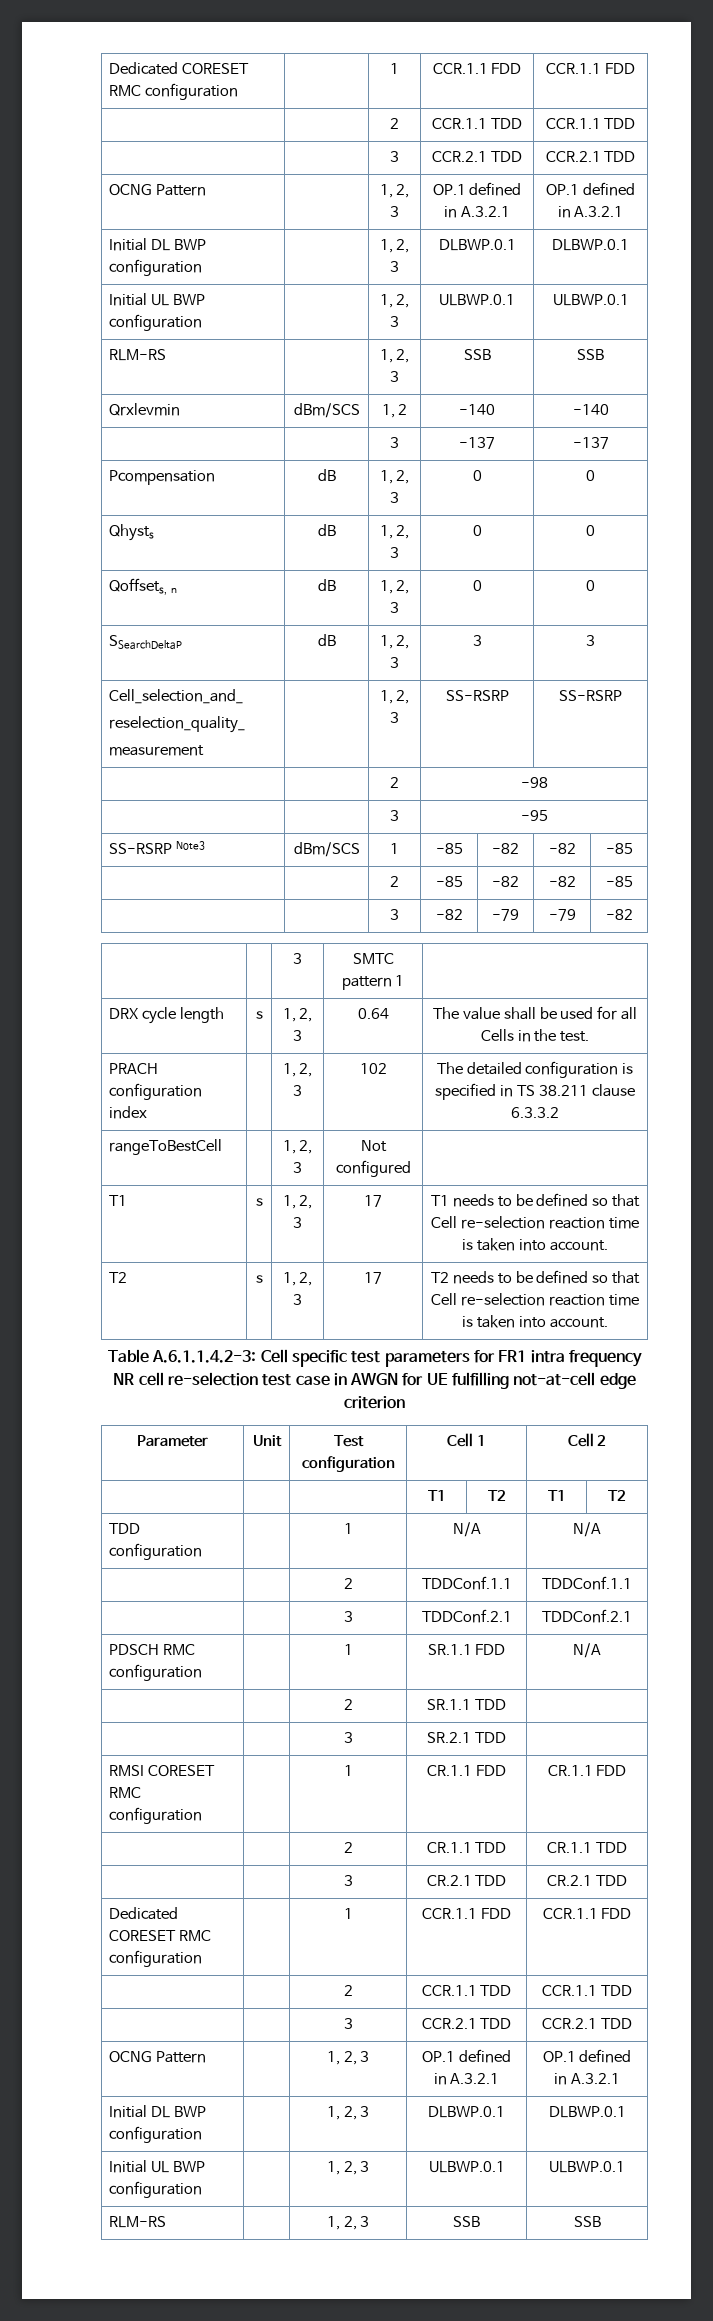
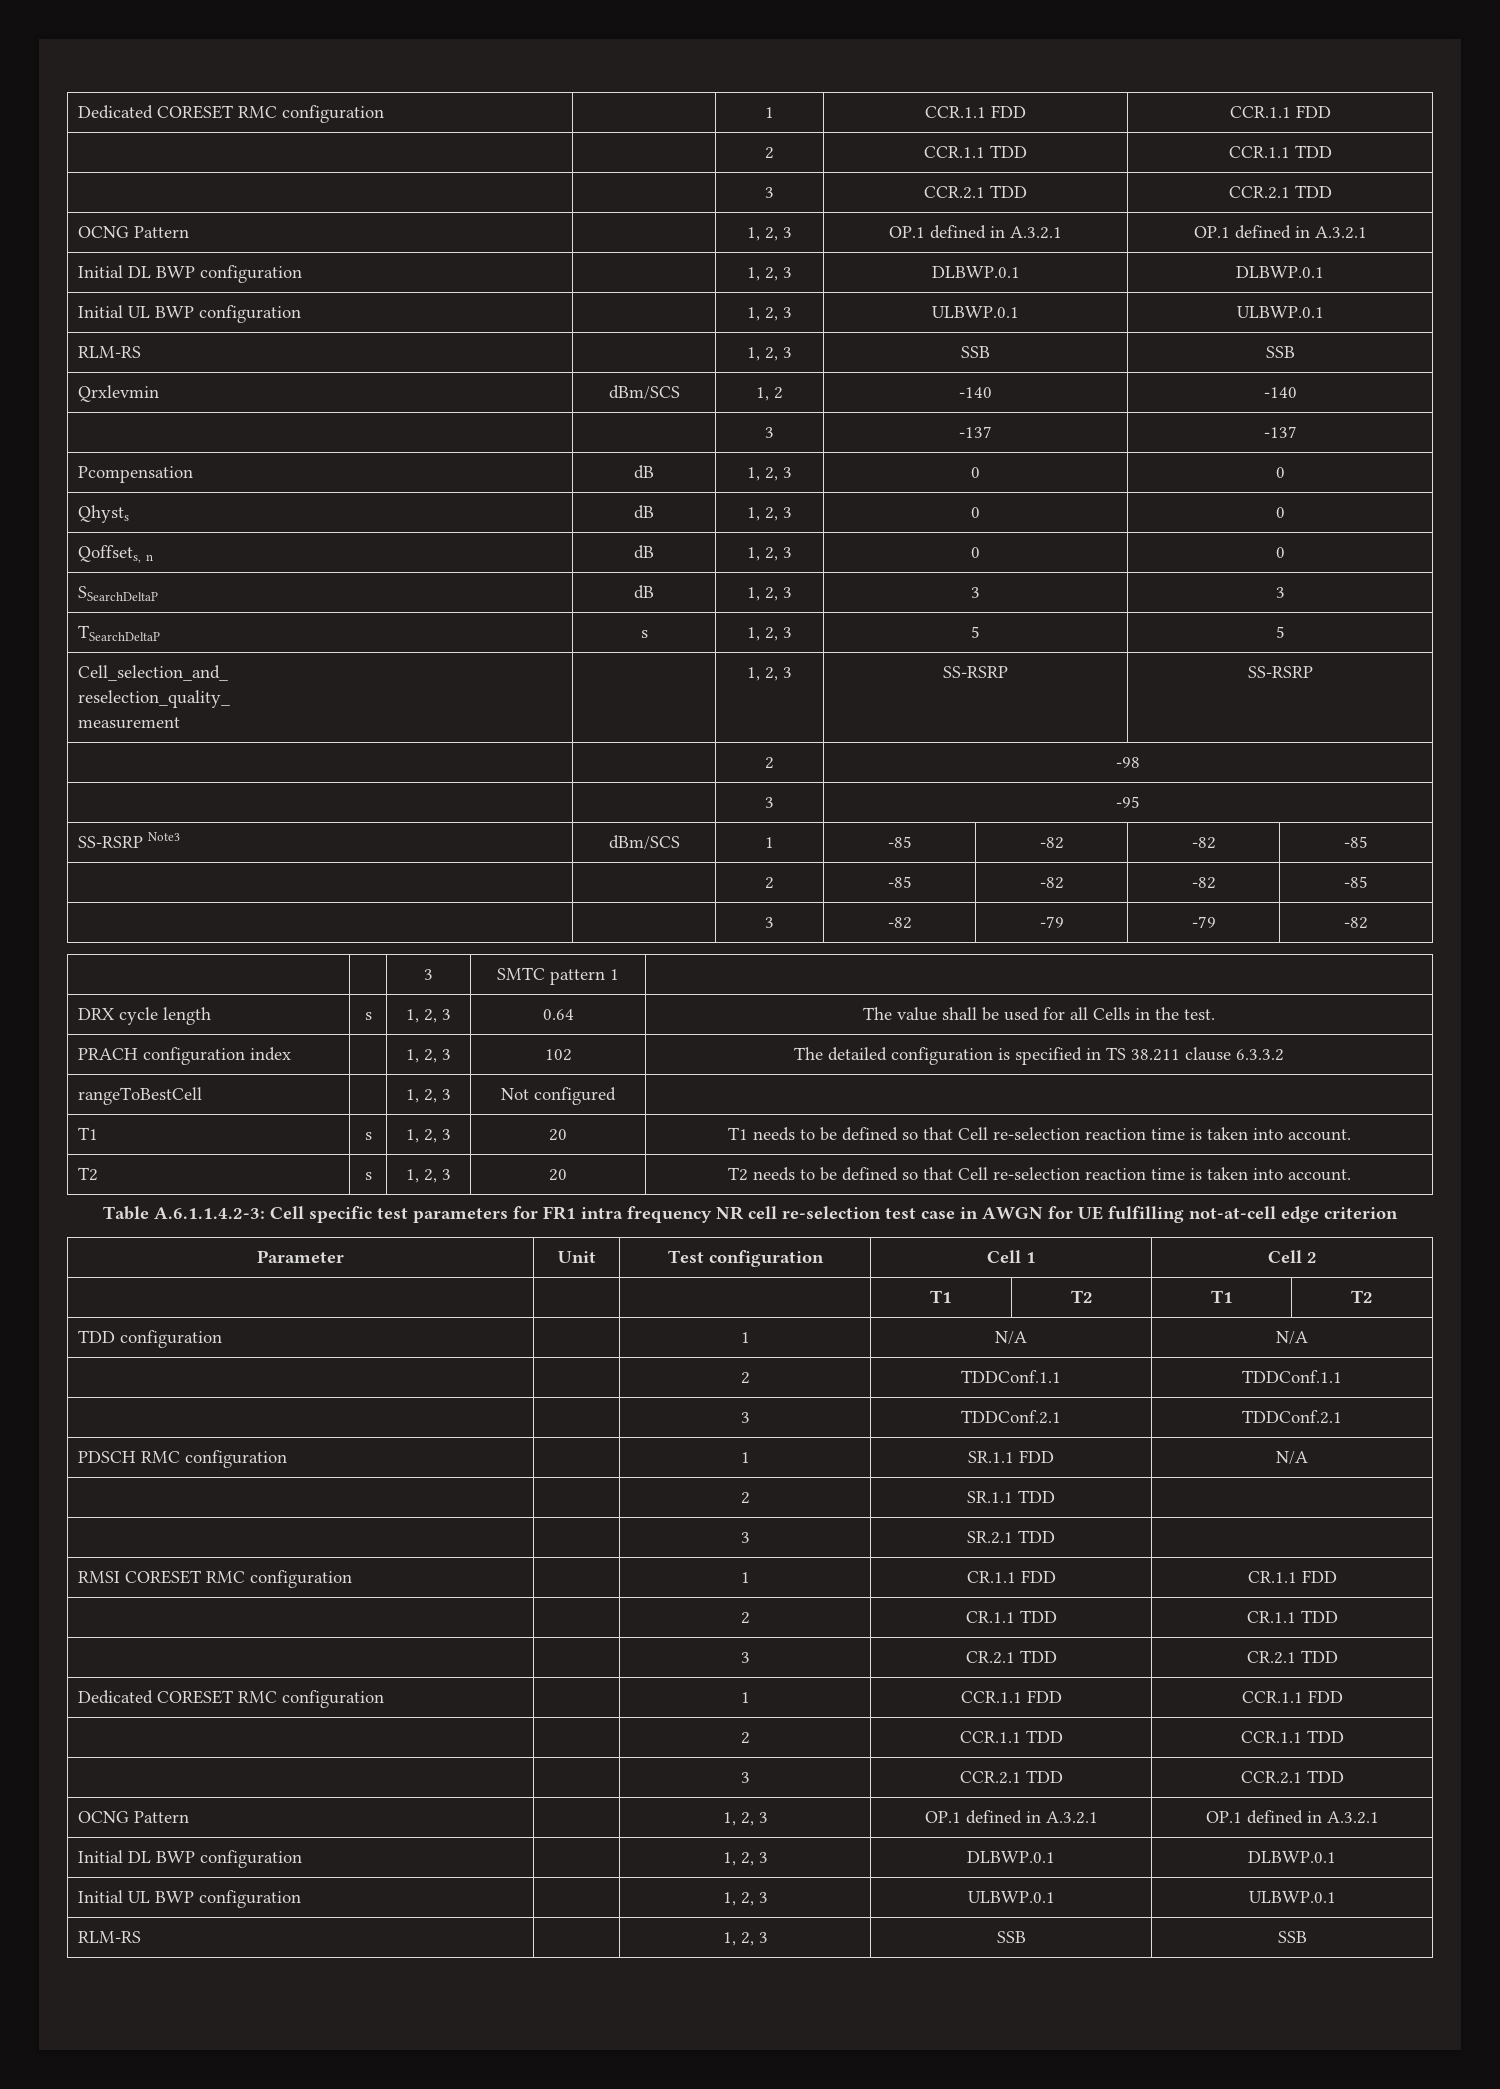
(595, 640) none -> [78,625,161,641] [640,630,648,638] [747,627,792,641] [971,626,980,638] [1275,626,1285,638] // TSearchDeltaP | s | 1, 2, 3 | 5 | 5
[364,1195,382,1207] 17 -> [549,1129,567,1141] 20
[364,1272,382,1284] 17 -> [549,1169,567,1181] 20

